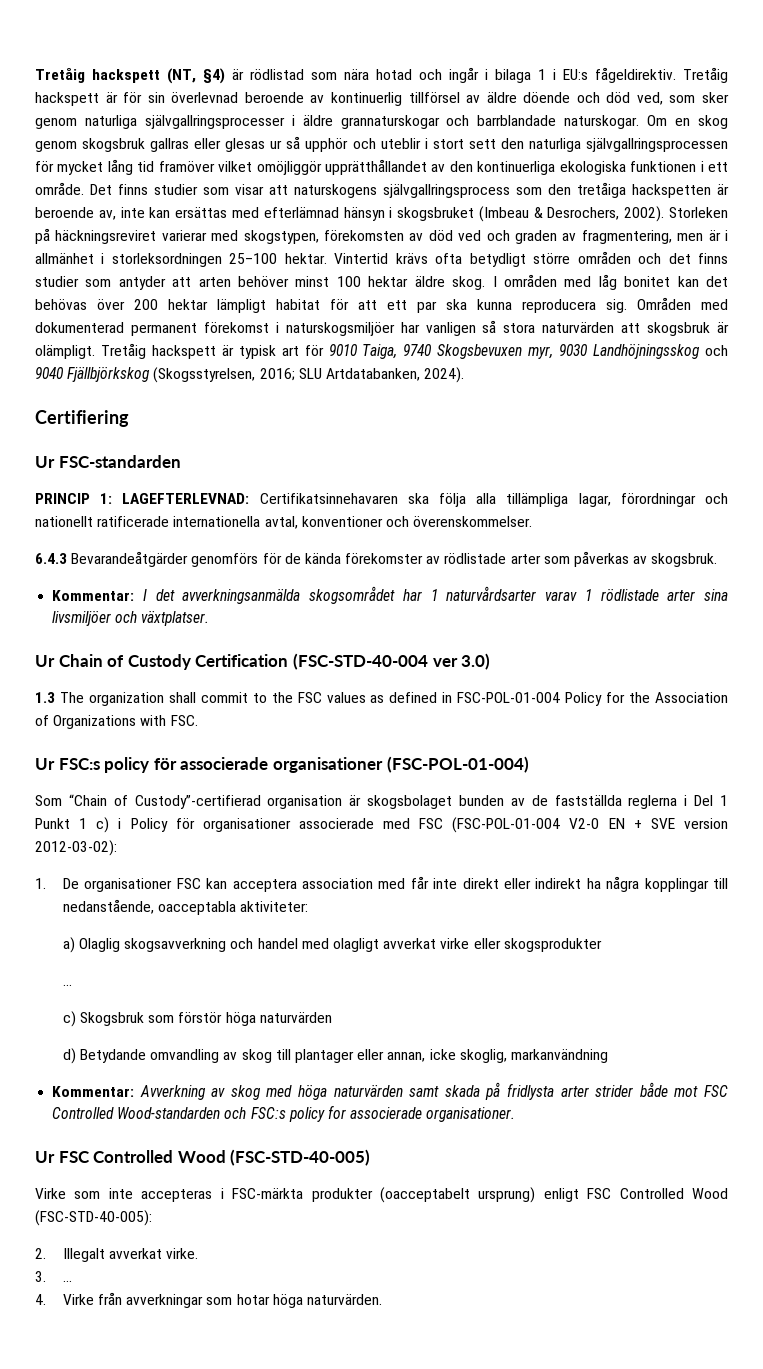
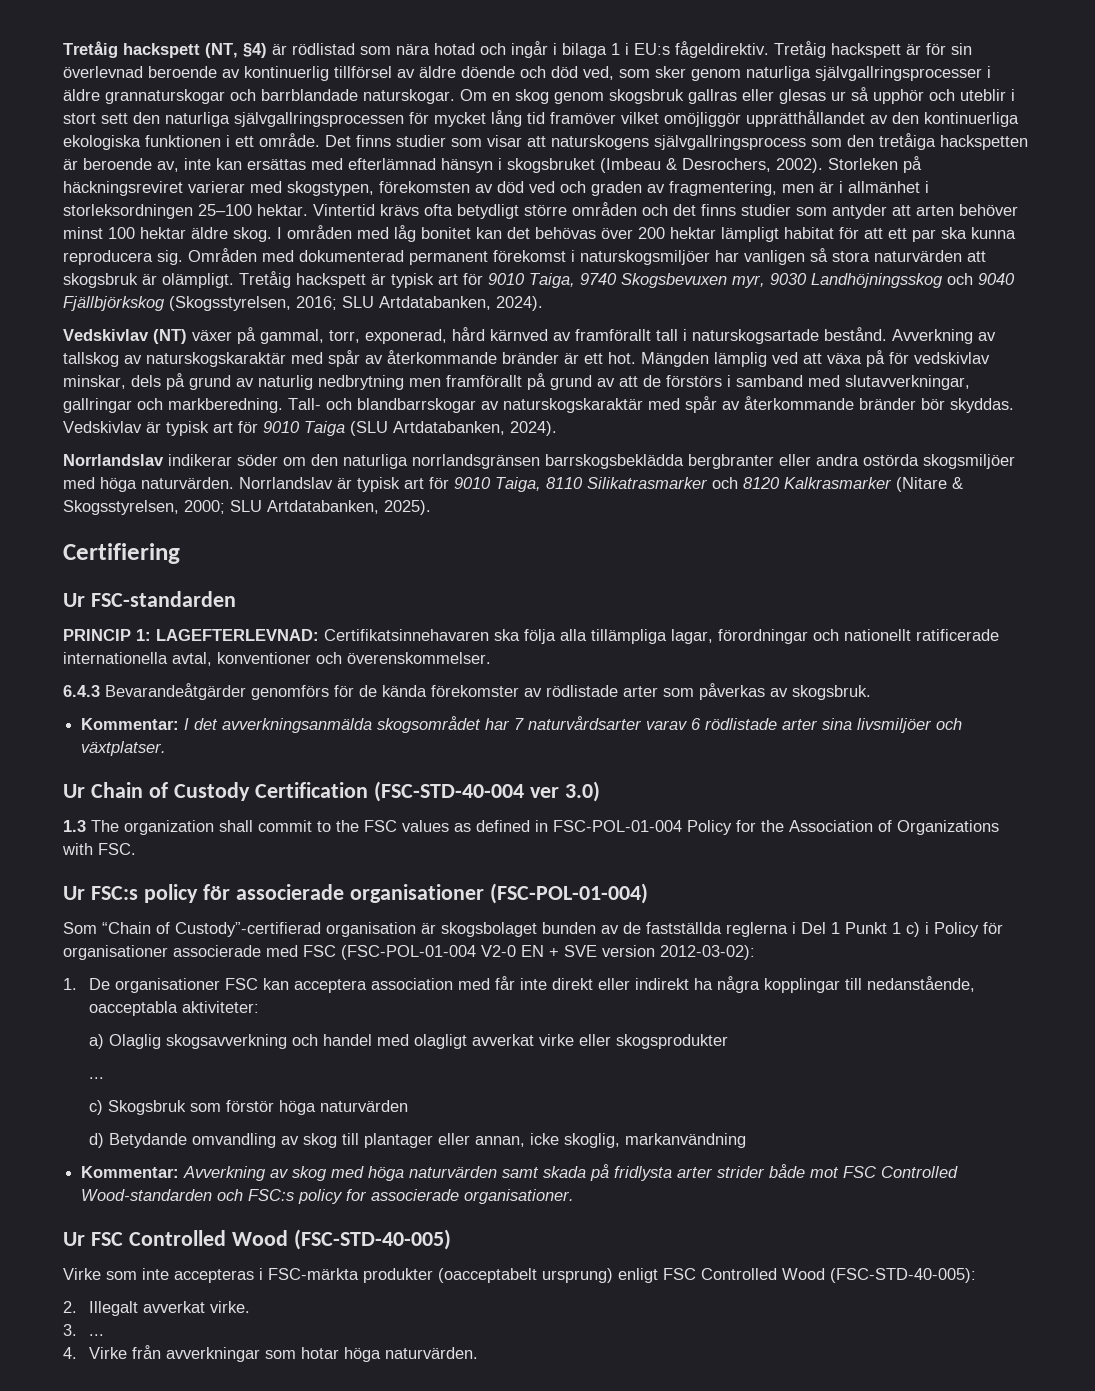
(465, 375) none -> [63,327,996,344] [63,350,990,367] [63,373,970,390] [63,396,1014,413] [63,421,557,436] [63,454,1015,469] [63,477,963,492] [63,500,431,515] // Vedskivlav (NT) växer på gammal, torr, exponerad, hård kärnved av framförallt tall i naturskogsartade bestånd. Avverkning av tallskog av naturskogskaraktär med spår av återkommande bränder är ett hot. Mängden lämplig ved att växa på för vedskivlav minskar, dels på grund av naturlig nedbrytning men framförallt på grund av att de förstörs i samband med slutavverkningar, gallringar och markberedning. Tall- och blandbarrskogar av naturskogskaraktär med spår av återkommande bränder bör skyddas. Vedskivlav är typisk art för 9010 Taiga (SLU Artdatabanken, 2024). // Norrlandslav indikerar söder om den naturliga norrlandsgränsen barrskogsbeklädda bergbranter eller andra ostörda skogsmiljöer med höga naturvärden. Norrlandslav är typisk art för 9010 Taiga, 8110 Silikatrasmarker och 8120 Kalkrasmarker (Nitare & Skogsstyrelsen, 2000; SLU Artdatabanken, 2025).
[430,589,438,601] 1 -> [514,718,525,730] 7
[584,589,592,601] 1 -> [691,718,702,730] 6

